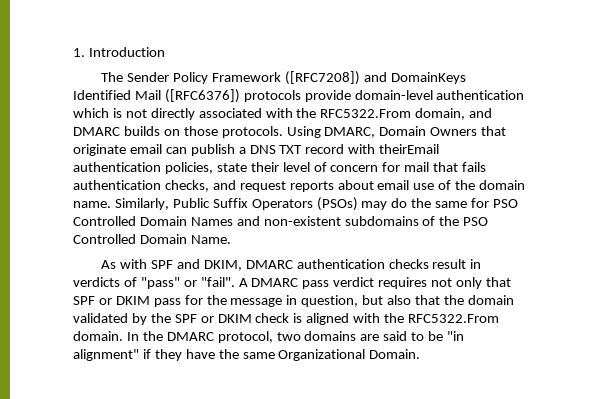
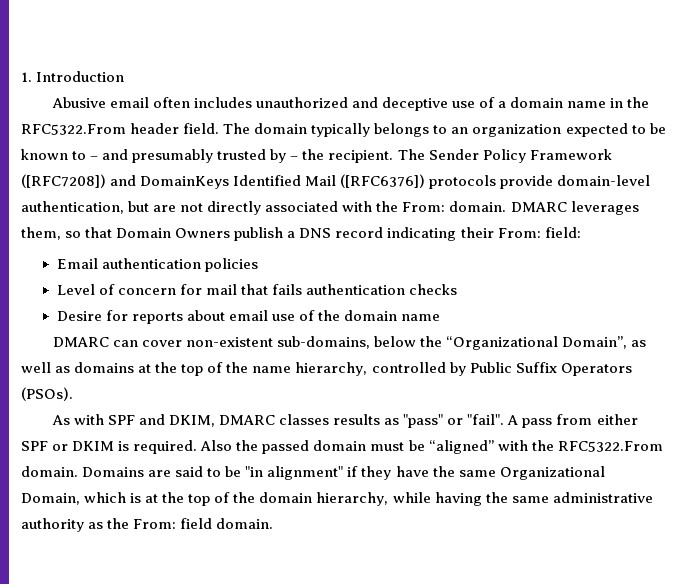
(165, 52) none -> [51,97,650,111] [21,123,666,137] [21,149,394,163] Abusive email often includes unauthorized and deceptive use of a domain name in the RFC5322.From header field. The domain typically belongs to an organization expected to be known to – and presumably trusted by – the recipient.
[436,90,525,100] [73,108,122,118] authentication which is -> [21,201,177,214] authentication, but are
[320,108,493,120] [73,126,507,138] [73,144,440,156] [73,162,310,174] RFC5322.From domain, and DMARC builds on those protocols. Using DMARC, Domain Owners that originate email can publish a DNS TXT record with theirEmail authentication policies, state their level -> [402,201,639,215] [21,227,581,241] [56,258,259,272] [56,284,95,295] From: domain. DMARC leverages them, so that Domain Owners publish a DNS record indicating their From: field: // Email authentication policies // Level
[164,180,286,192] checks, and request -> [409,284,458,295] [56,310,129,321] checks // Desire for
[73,197,519,211] [73,216,489,226] [73,234,231,244] name. Similarly, Public Suffix Operators (PSOs) may do the same for PSO Controlled Domain Names and non-existent subdomains of the PSO Controlled Domain Name. -> [401,314,441,321] [52,336,647,350] [21,362,632,376] [21,387,73,401] name // DMARC can cover non-existent sub-domains, below the “Organizational Domain”, as well as domains at the top of the name hierarchy, controlled by Public Suffix Operators (PSOs).
[296,259,482,269] [73,277,511,289] [73,295,514,307] [73,313,500,325] [73,331,357,343] authentication checks result in verdicts of "pass" or "fail". A DMARC pass verdict requires not only that SPF or DKIM pass for the message in question, but also that the domain validated by the SPF or DKIM check is aligned with the RFC5322.From domain. In the DMARC protocol, two domains -> [279,414,638,428] [21,440,663,454] [21,466,145,477] classes results as "pass" or "fail". A pass from either SPF or DKIM is required. Also the passed domain must be “aligned” with the RFC5322.From domain. Domains
[369,349,421,359] Domain. -> [21,492,653,506] [21,518,274,532] Domain, which is at the top of the domain hierarchy, while having the same administrative authority as the From: field domain.

